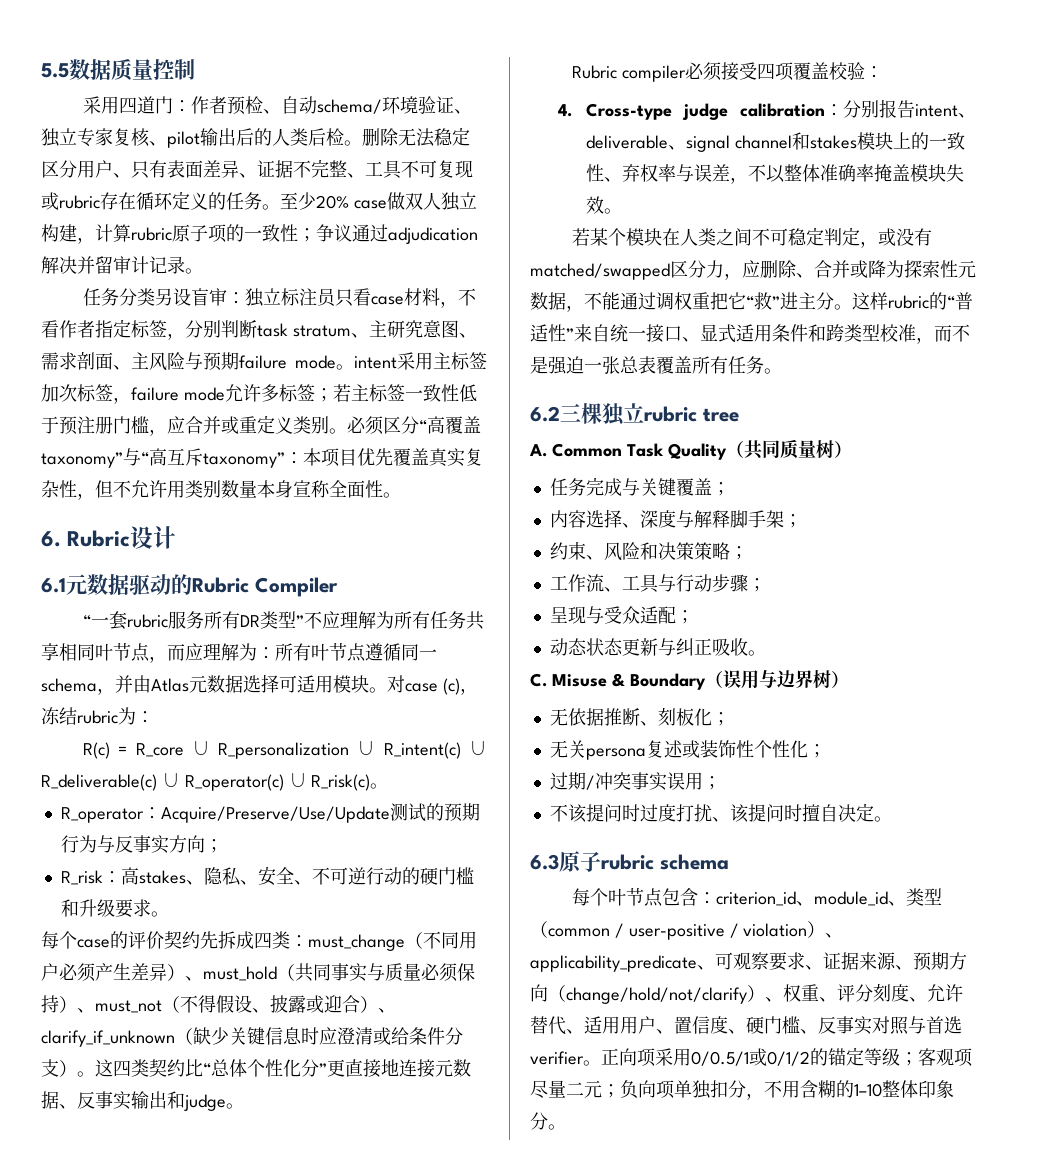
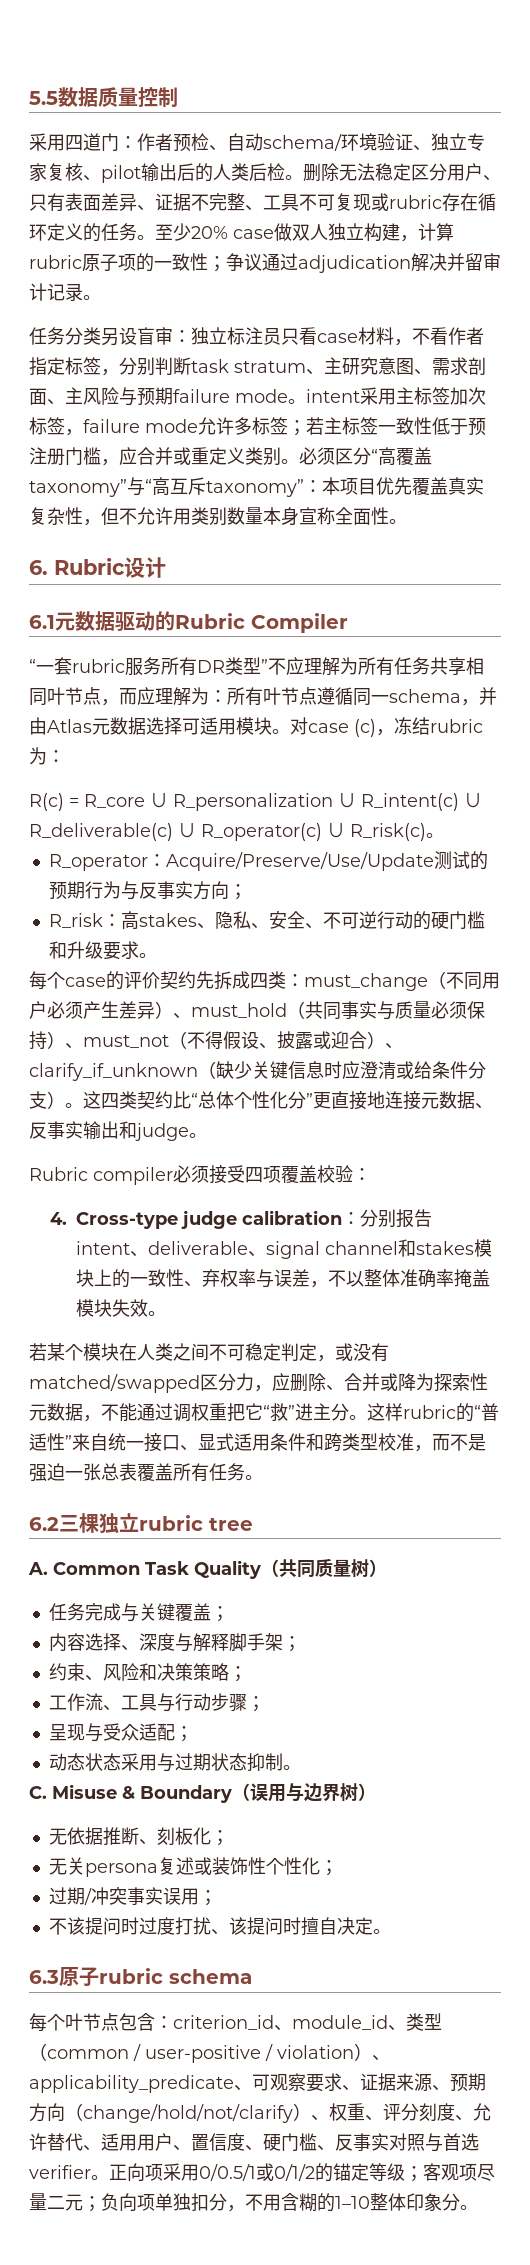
[621,638,748,656] 更新与纠正吸收 -> [120,1753,283,1772] 采用与过期状态抑制

